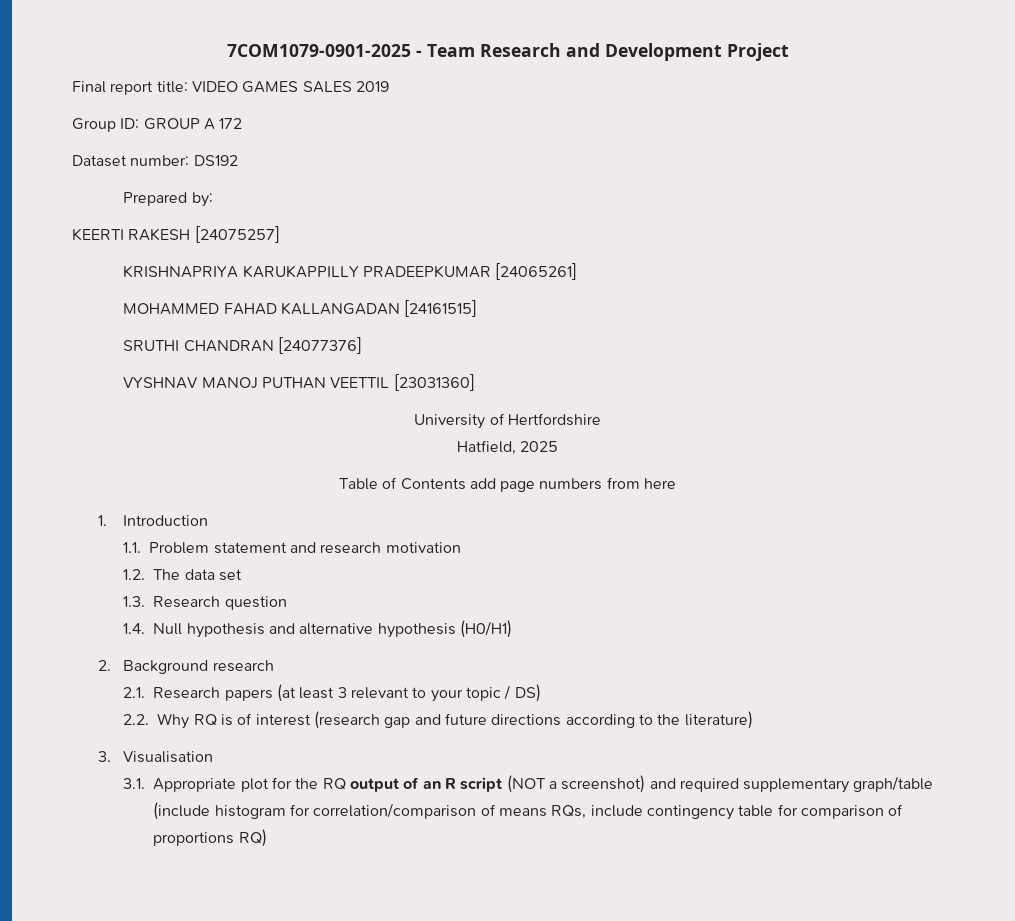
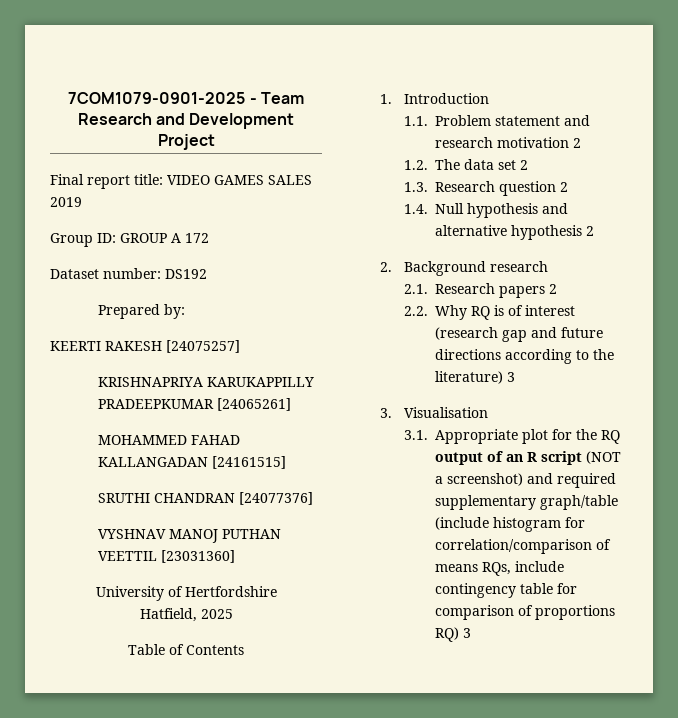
[469,477,677,492] add page numbers from here -> (244, 650) none
(461, 547) none -> [572,138,581,148] 2
(242, 575) none -> [519,160,528,170] 2
(287, 603) none -> [559,182,568,192] 2
[459,620,512,638] (H0/H1) -> [585,226,594,236] 2
[276,684,541,702] (at least 3 relevant to your topic / DS) -> [548,284,557,294] 2
(753, 720) none -> [506,372,515,382] 3
(267, 838) none -> [462,628,471,638] 3

